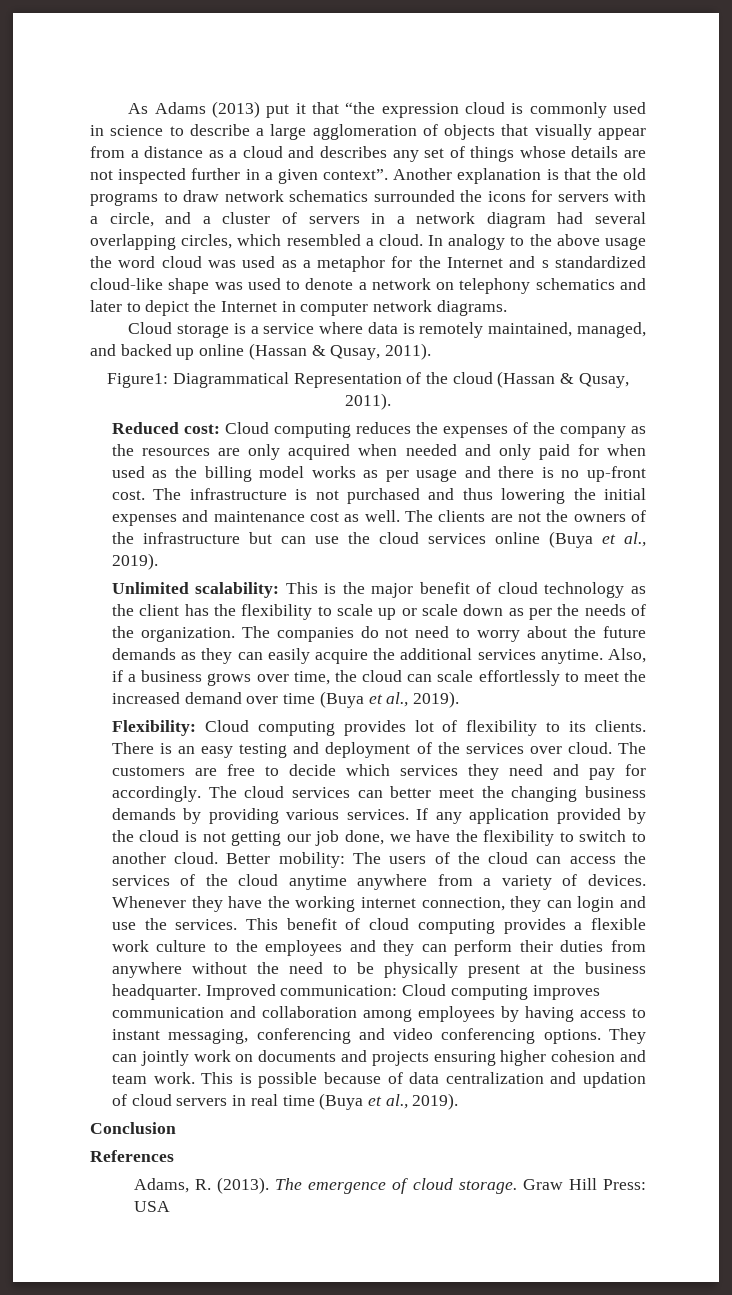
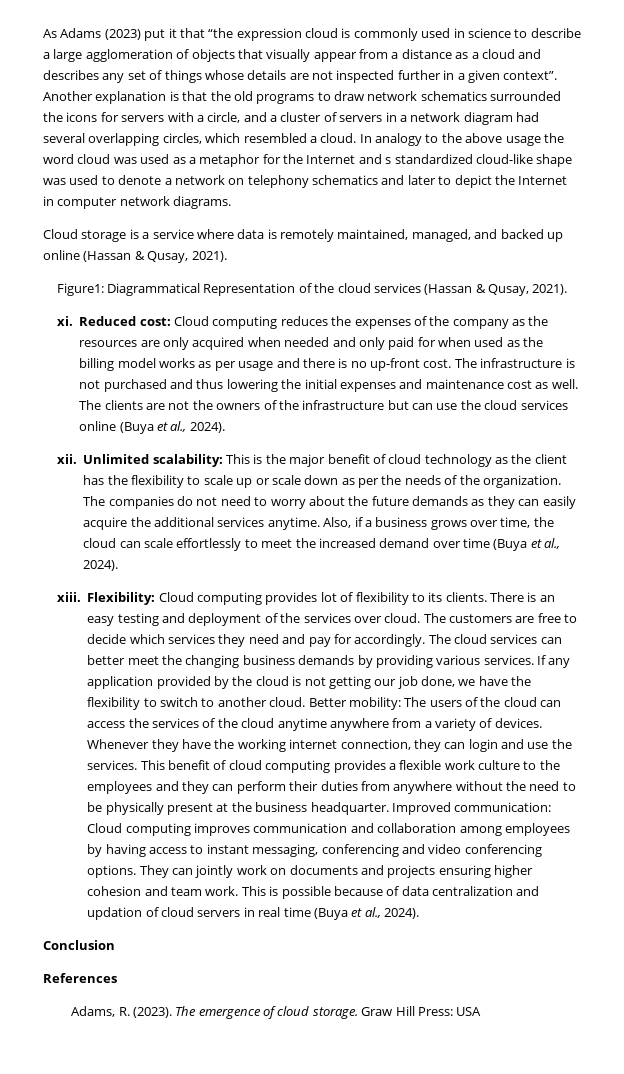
[211,101,260,118] (2013) -> [104,29,141,40] (2023)
[385,343,432,360] 2011). -> [191,251,227,262] 2021).
[497,371,629,388] [345,393,391,410] (Hassan & Qusay, 2011). // -> [373,283,568,296] [57,316,74,326] services (Hassan & Qusay, 2021). // xi.
[111,553,158,570] 2019). // -> [189,422,225,433] [57,454,78,464] 2024). // xii.
[412,691,459,708] 2019). // -> [83,560,119,571] [57,592,82,602] 2024). // xiii.
[412,1093,459,1110] 2019). -> [384,908,420,919] 2024).
[217,1177,270,1194] (2013). -> [132,1007,172,1018] (2023).

